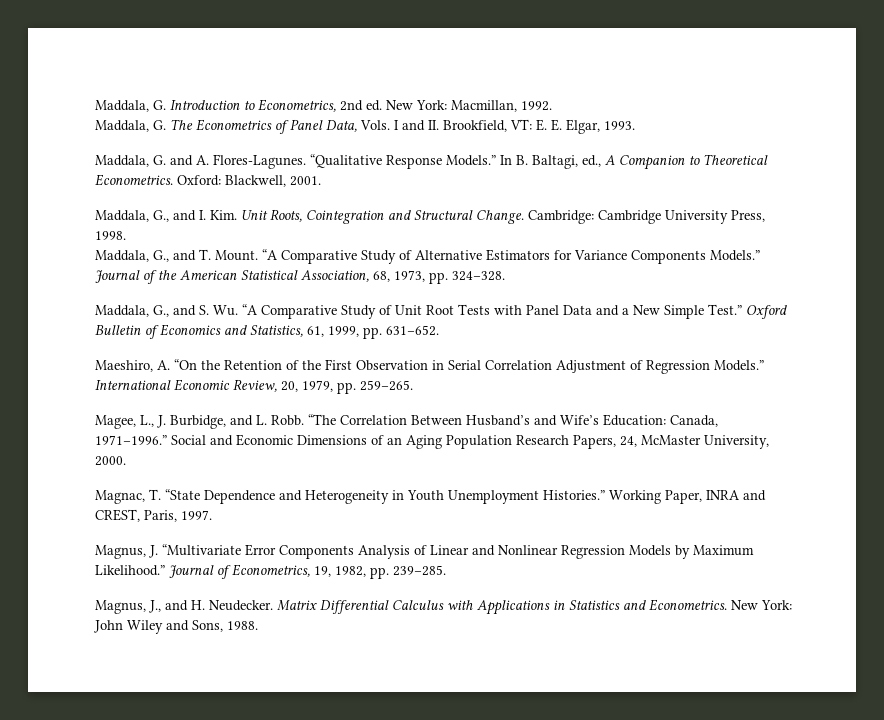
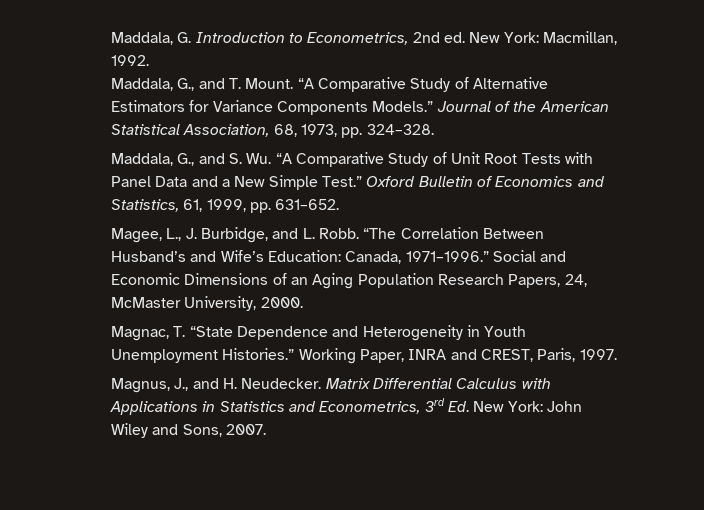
[94,119,635,134] [94,154,768,170] [94,174,321,187] [94,209,765,224] [94,231,126,240] // Maddala, G. The Econometrics of Panel Data, Vols. I and II. Brookfield, VT: E. E. Elgar, 1993. // Maddala, G. and A. Flores-Lagunes. “Qualitative Response Models.” In B. Baltagi, ed., A Companion to Theoretical Econometrics. Oxford: Blackwell, 2001. // Maddala, G., and I. Kim. Unit Roots, Cointegration and Structural Change. Cambridge: Cambridge University Press, 1998. -> (150, 60) none
[94,359,764,374] [94,379,413,394] // Maeshiro, A. “On the Retention of the First Observation in Serial Correlation Adjustment of Regression Models.” International Economic Review, 20, 1979, pp. 259–265. -> (340, 204) none
[94,544,754,559] [94,564,446,579] // Magnus, J. “Multivariate Error Components Analysis of Linear and Nonlinear Regression Models by Maximum Likelihood.” Journal of Econometrics, 19, 1982, pp. 239–285. -> (617, 354) none
[648,599,727,611] Econometrics. -> [319,398,469,414] Econometrics, 3rd Ed.
[226,621,258,630] 1988. -> [226,424,267,435] 2007.

